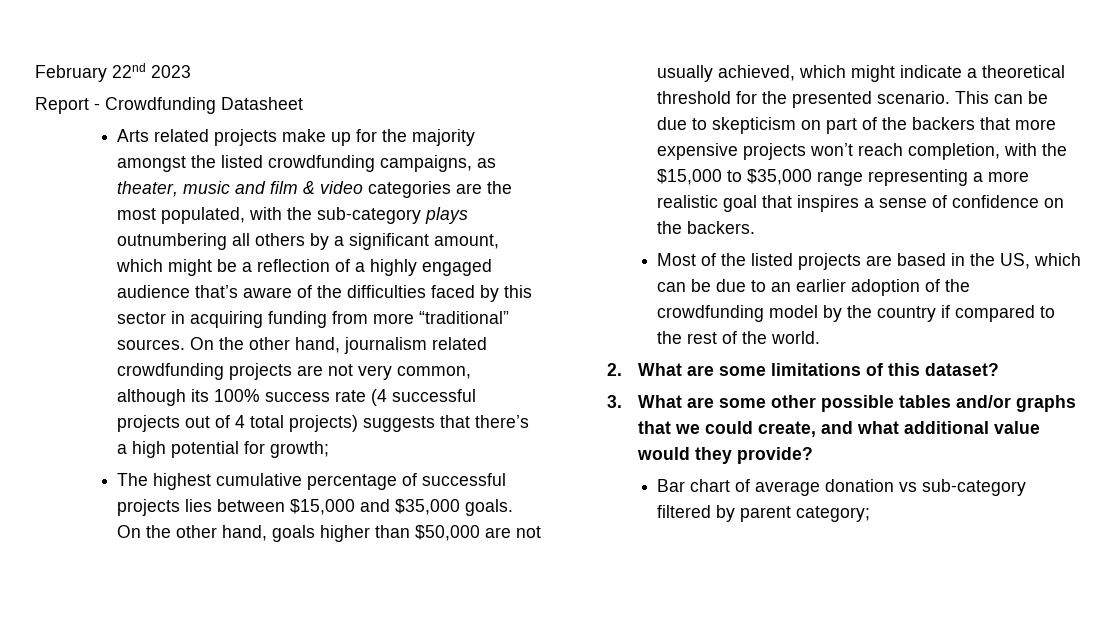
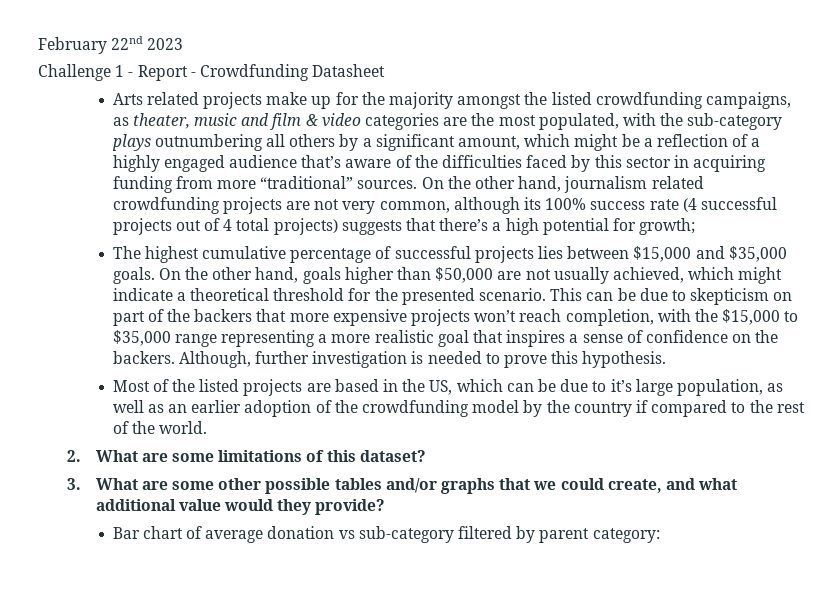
(191, 71) none -> [38,64,134,81] Challenge 1 -
(756, 227) none -> [178,351,667,368] Although, further investigation is needed to prove this hypothesis.
(767, 286) none -> [610,379,784,396] [112,400,164,413] it’s large population, as well as
[796,506,871,522] category; -> [592,528,660,543] category:

